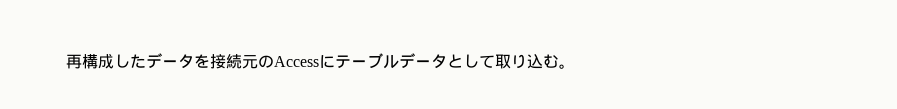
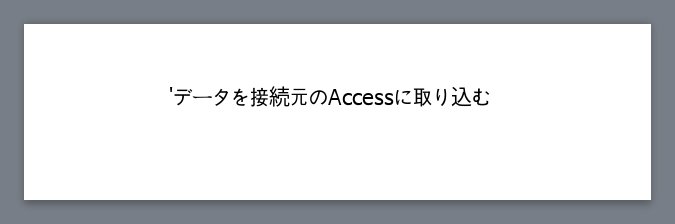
[66,54,146,69] 再構成した -> [167,87,174,104] '
[335,53,495,69] テーブルデータとして -> (413, 97) none
[559,64,575,69] 。 -> (491, 97) none

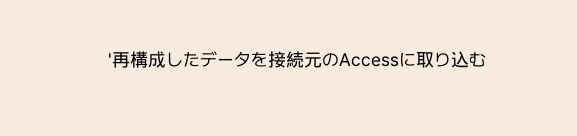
(174, 95) none -> [112,51,201,68] 再構成した

